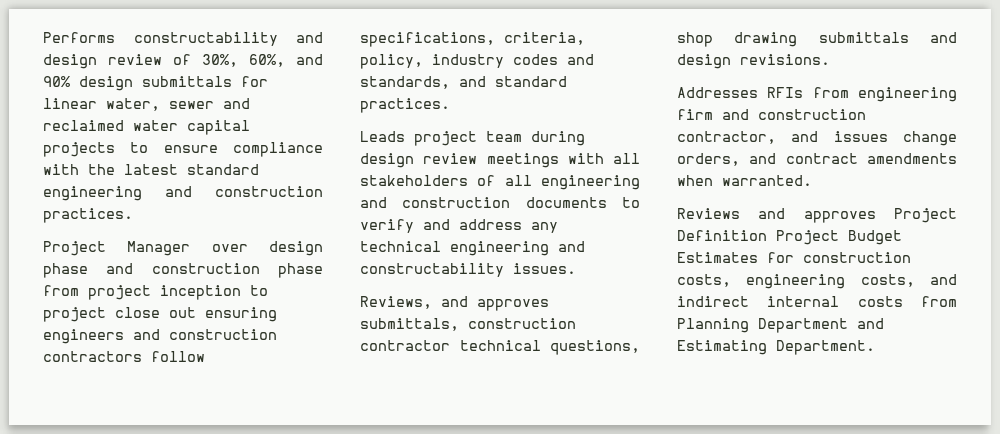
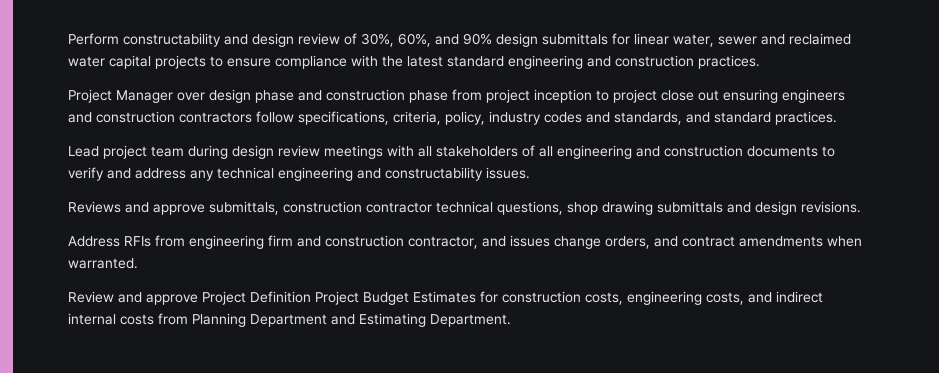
[43,32,115,43] Performs -> [68,33,119,45] Perform
[360,131,405,142] Leads -> [68,146,99,157] Lead
[360,296,549,311] Reviews, and approves -> [68,201,205,215] Reviews and approve
[677,87,758,98] Addresses -> [68,236,120,247] Address
[677,208,876,223] Reviews and approves -> [68,291,198,305] Review and approve

